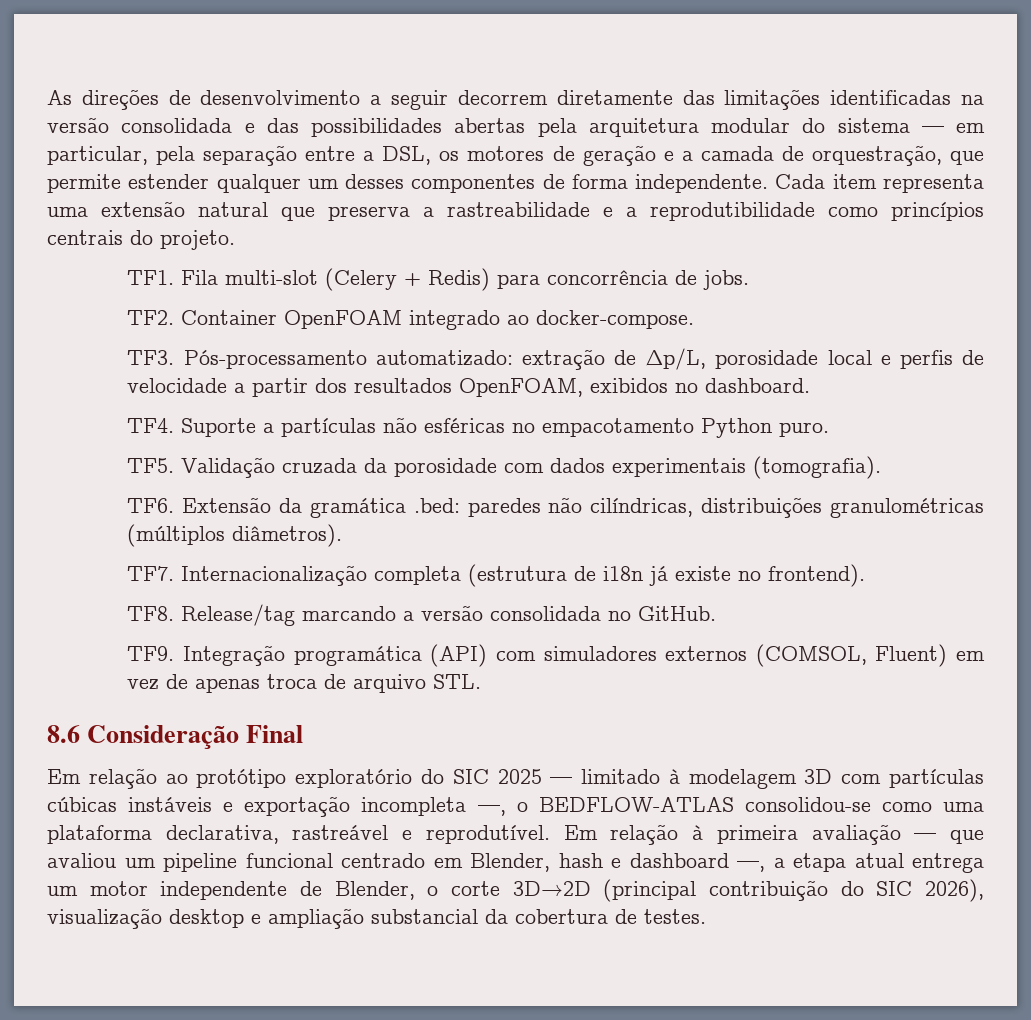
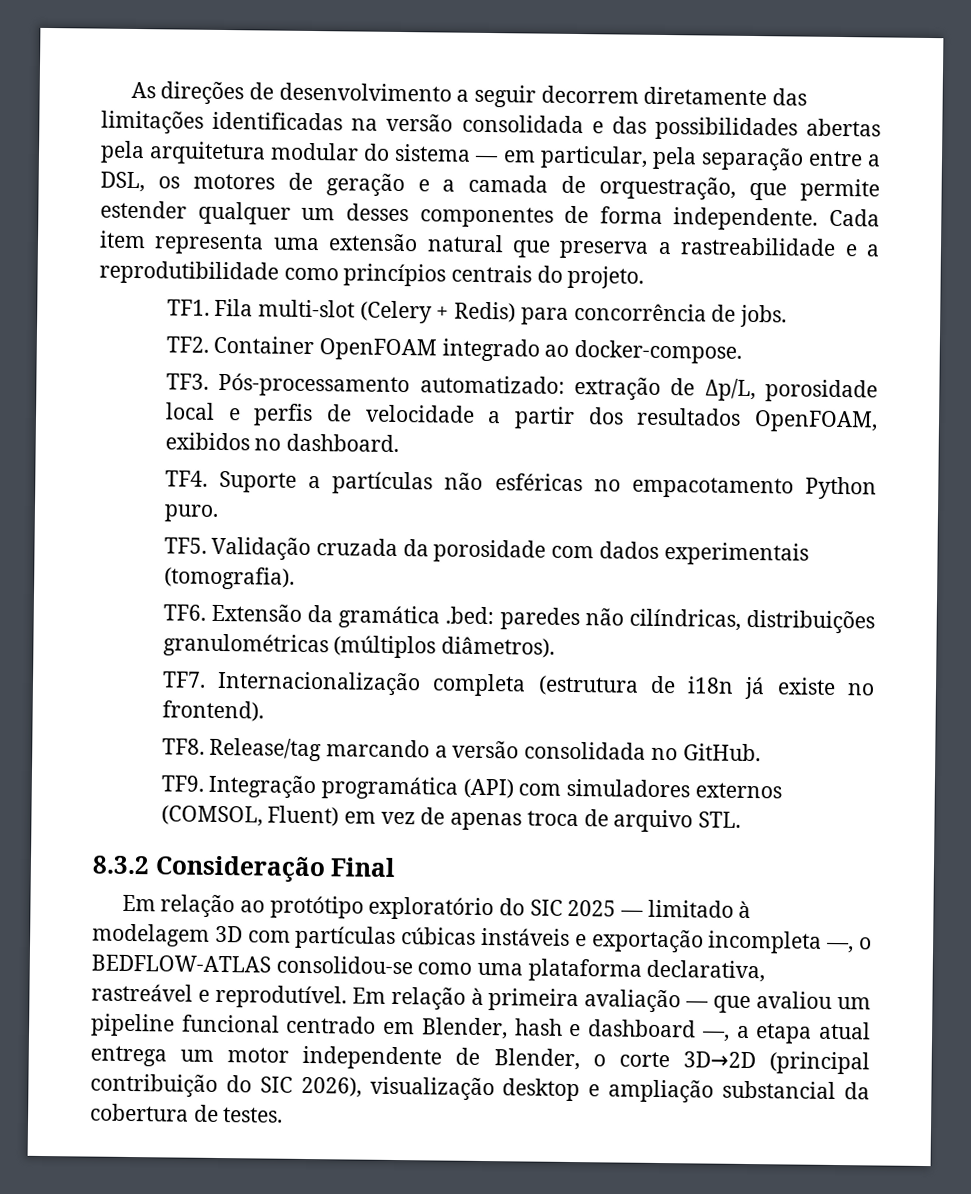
[47,725,80,743] 8.6 -> [92,855,150,875] 8.3.2

